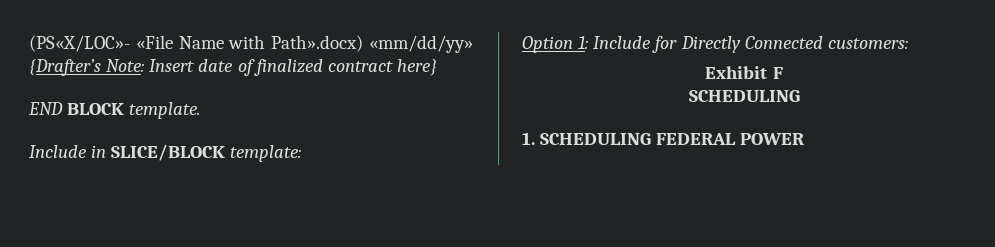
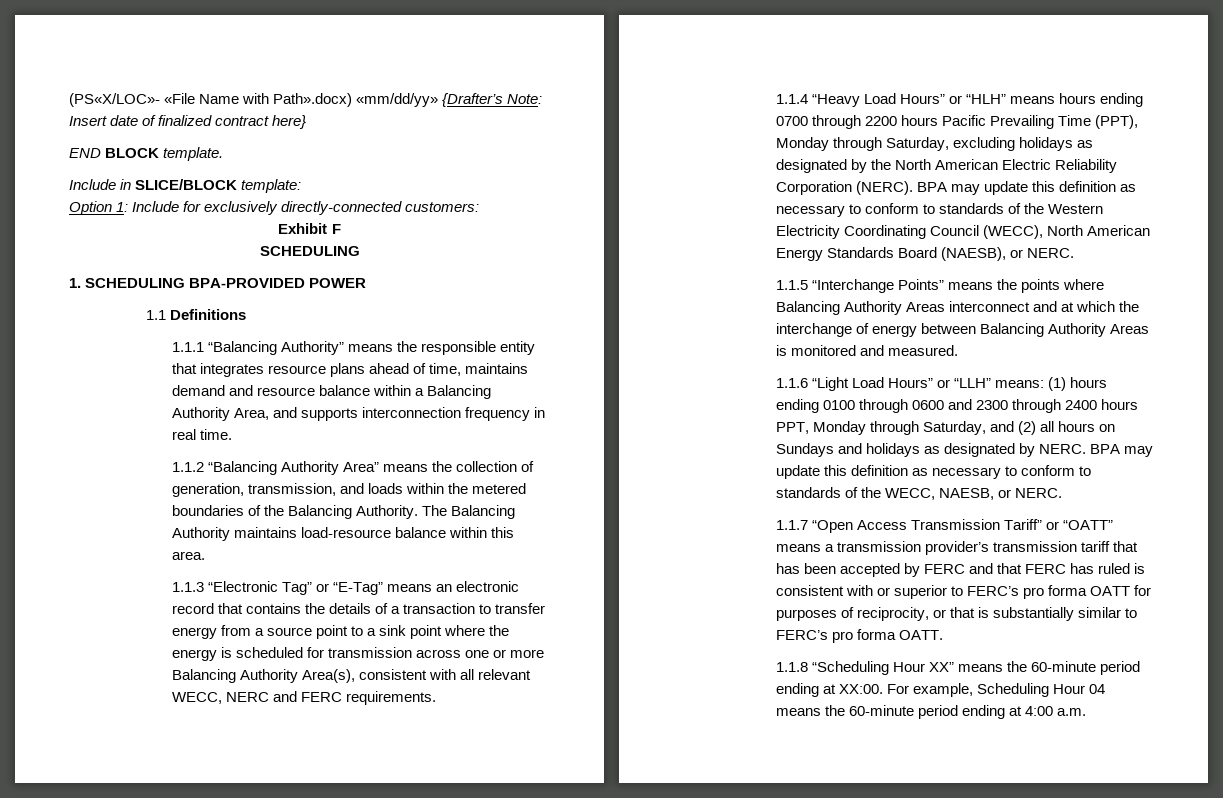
[680,36,823,53] Directly Connected -> [204,201,403,215] exclusively directly-connected
[656,133,737,145] FEDERAL -> [189,278,306,288] BPA-PROVIDED
(805, 139) none -> [146,309,247,320] [171,341,536,355] [171,363,529,377] [171,385,492,399] [171,407,546,421] [171,429,232,440] [171,461,535,475] [171,483,527,497] [171,505,516,519] [171,527,515,541] [171,551,205,560] [171,581,520,595] [171,603,546,614] [171,625,510,639] [171,647,545,661] [171,669,532,683] [171,691,437,705] [775,93,1144,107] [775,115,1139,129] [775,137,1094,151] [775,159,1118,173] [775,181,1137,195] [775,203,1104,217] [775,225,1151,239] [775,247,1075,261] [775,279,1105,293] [775,301,1140,315] [775,323,1150,337] [775,345,958,356] [775,377,1108,391] [775,399,1139,413] [775,421,1116,435] [775,443,1154,457] [775,465,1092,479] [775,487,1063,500] [775,519,1114,533] [775,541,1139,555] [775,563,1146,577] [775,585,1152,599] [775,607,1138,621] [775,629,943,643] [775,661,1141,675] [775,683,1106,697] [775,705,1087,719] // 1.1 Definitions // 1.1.1 “Balancing Authority” means the responsible entity that integrates resource plans ahead of time, maintains demand and resource balance within a Balancing Authority Area, and supports interconnection frequency in real time. // 1.1.2 “Balancing Authority Area” means the collection of generation, transmission, and loads within the metered boundaries of the Balancing Authority. The Balancing Authority maintains load-resource balance within this area. // 1.1.3 “Electronic Tag” or “E-Tag” means an electronic record that contains the details of a transaction to transfer energy from a source point to a sink point where the energy is scheduled for transmission across one or more Balancing Authority Area(s), consistent with all relevant WECC, NERC and FERC requirements. // 1.1.4 “Heavy Load Hours” or “HLH” means hours ending 0700 through 2200 hours Pacific Prevailing Time (PPT), Monday through Saturday, excluding holidays as designated by the North American Electric Reliability Corporation (NERC). BPA may update this definition as necessary to conform to standards of the Western Electricity Coordinating Council (WECC), North American Energy Standards Board (NAESB), or NERC. // 1.1.5 “Interchange Points” means the points where Balancing Authority Areas interconnect and at which the interchange of energy between Balancing Authority Areas is monitored and measured. // 1.1.6 “Light Load Hours” or “LLH” means: (1) hours ending 0100 through 0600 and 2300 through 2400 hours PPT, Monday through Saturday, and (2) all hours on Sundays and holidays as designated by NERC. BPA may update this definition as necessary to conform to standards of the WECC, NAESB, or NERC. // 1.1.7 “Open Access Transmission Tariff” or “OATT” means a transmission provider’s transmission tariff that has been accepted by FERC and that FERC has ruled is consistent with or superior to FERC’s pro forma OATT for purposes of reciprocity, or that is substantially similar to FERC’s pro forma OATT. // 1.1.8 “Scheduling Hour XX” means the 60‑minute period ending at XX:00. For example, Scheduling Hour 04 means the 60‑minute period ending at 4:00 a.m.

